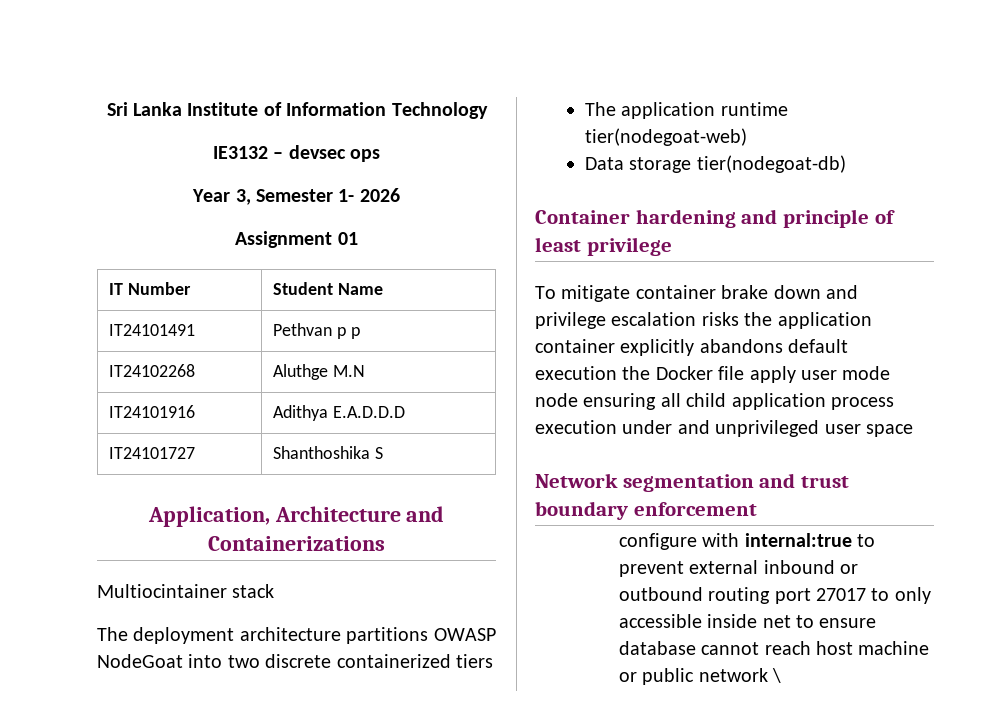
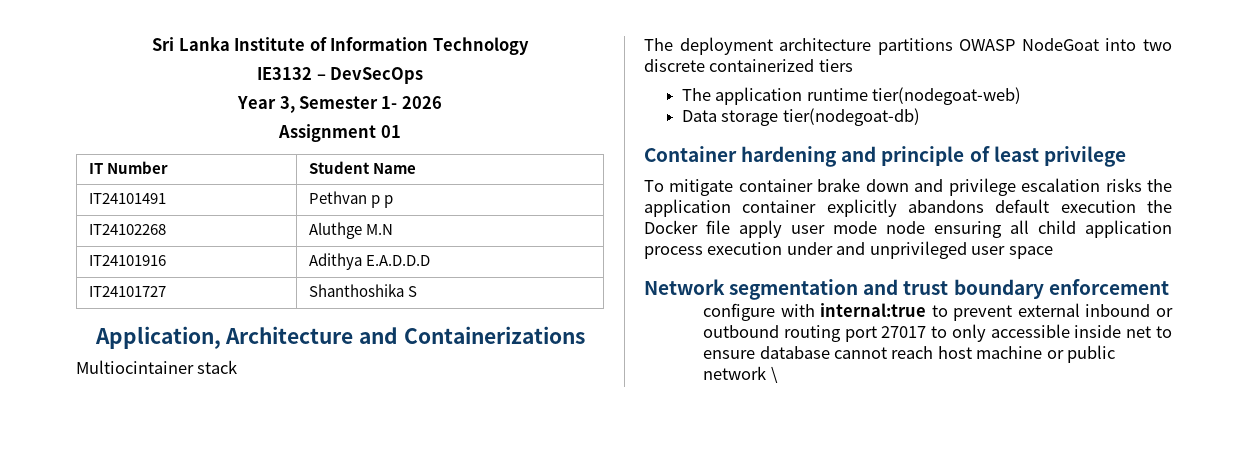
[288,145,381,162] devsec ops -> [329,67,423,84] DevSecOps

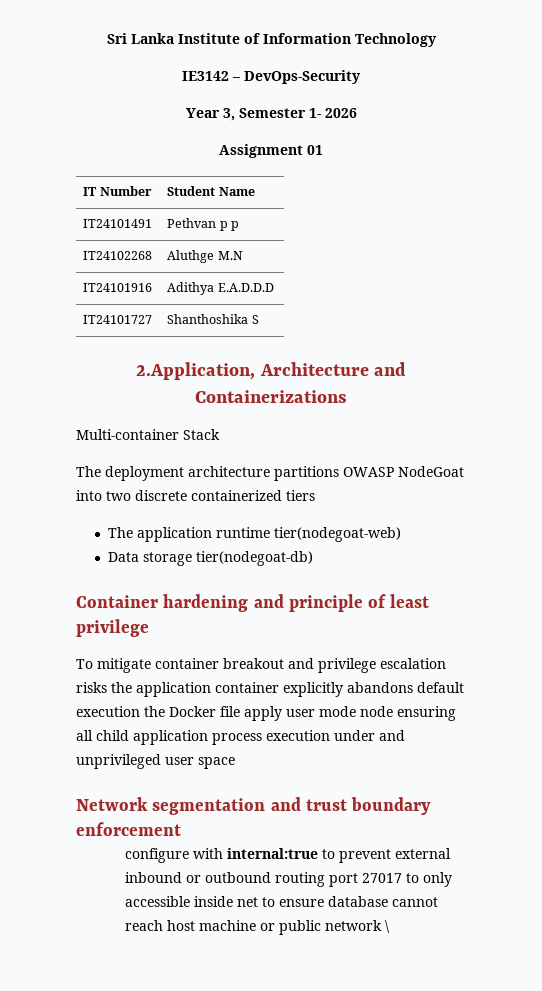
[257,67,423,84] IE3132 – DevSecOps -> [182,70,361,84] IE3142 – DevOps-Security
[94,326,221,349] Application, -> [135,362,255,380] 2.Application,
[76,360,238,374] Multiocintainer stack -> [76,429,220,440] Multi-container Stack
[817,178,909,192] brake down -> [223,658,284,669] breakout

